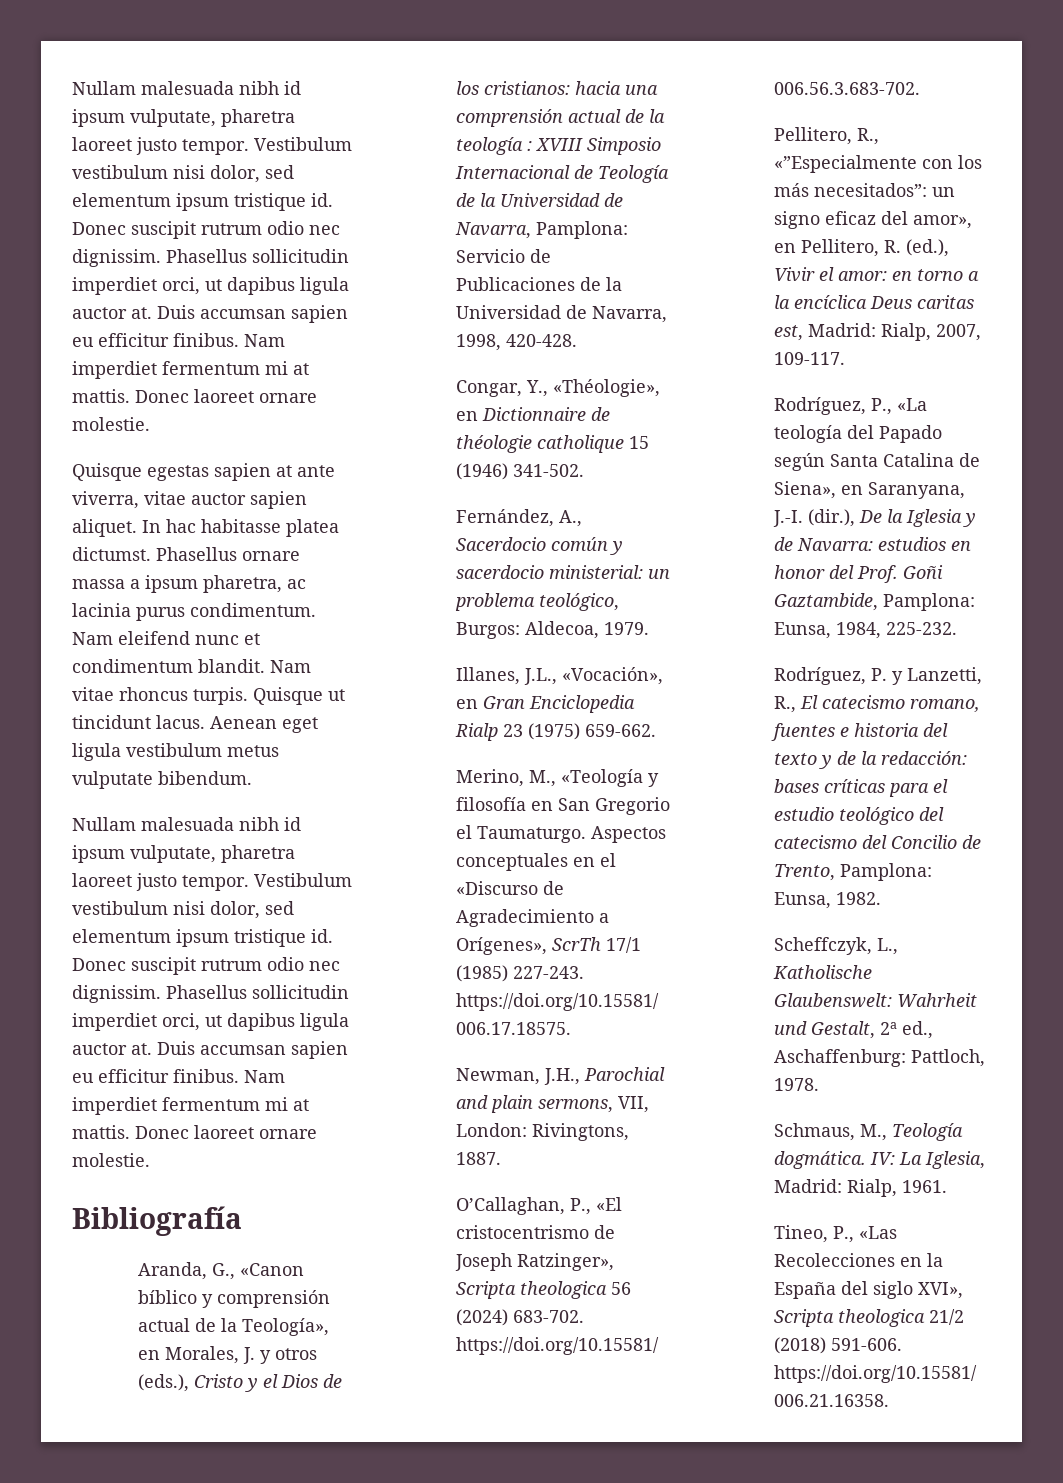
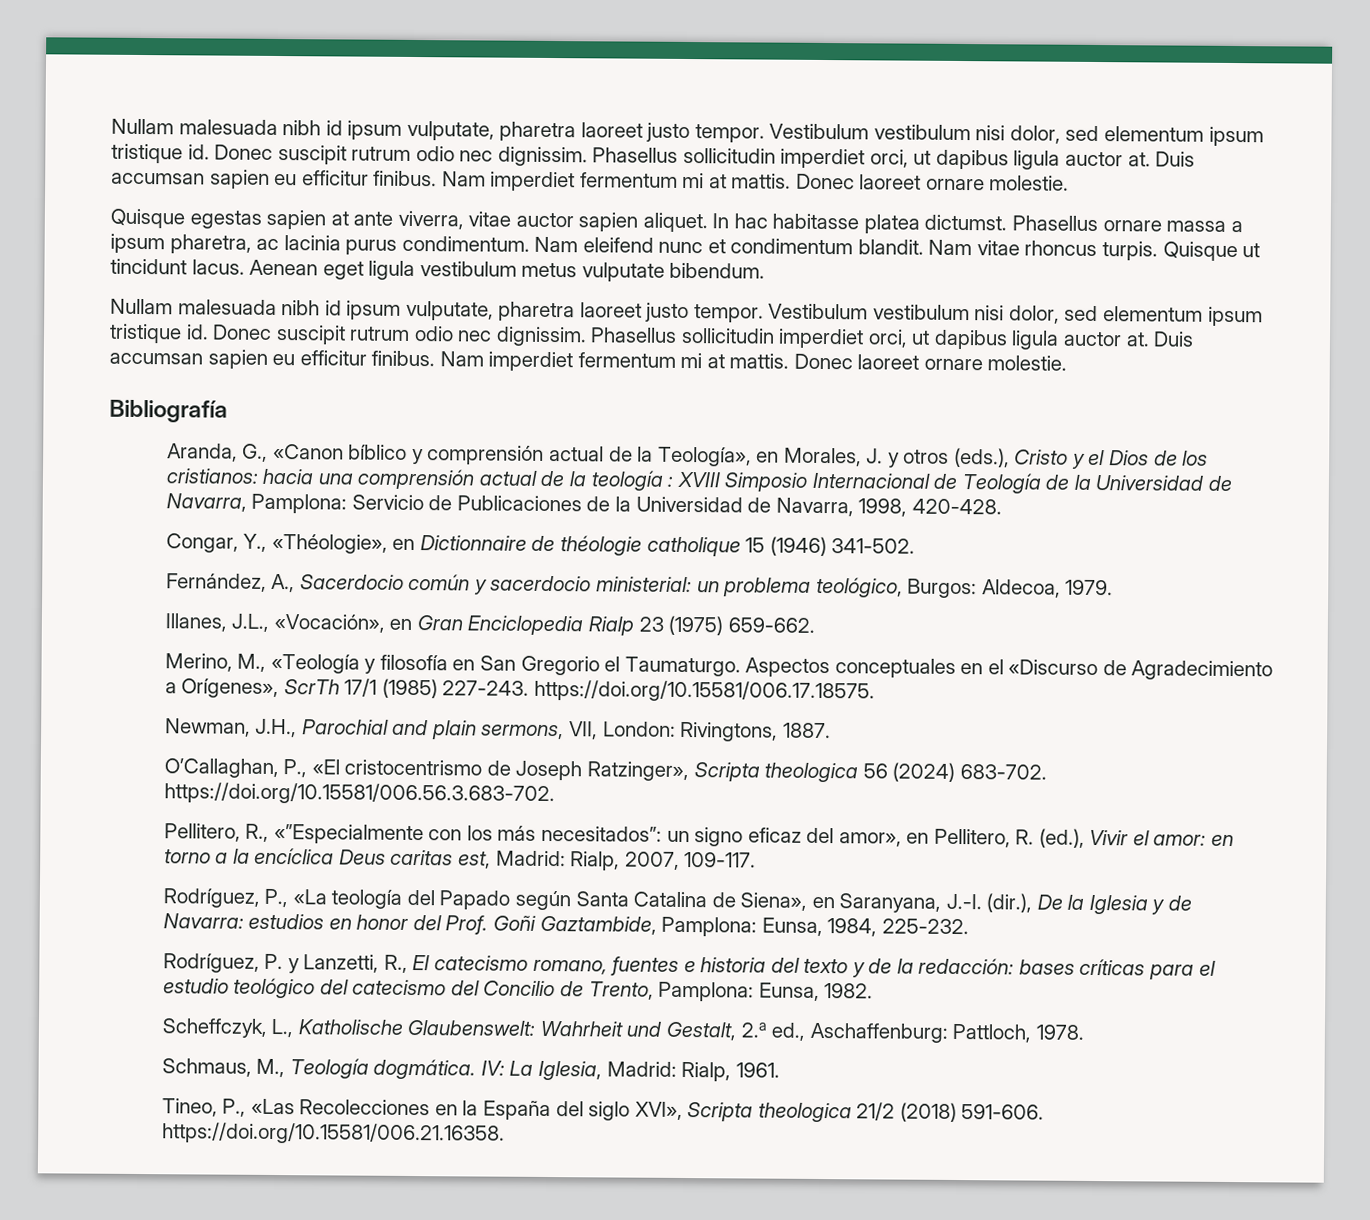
[879,1022,897,1035] 2a -> [740,1022,767,1038] 2.a

